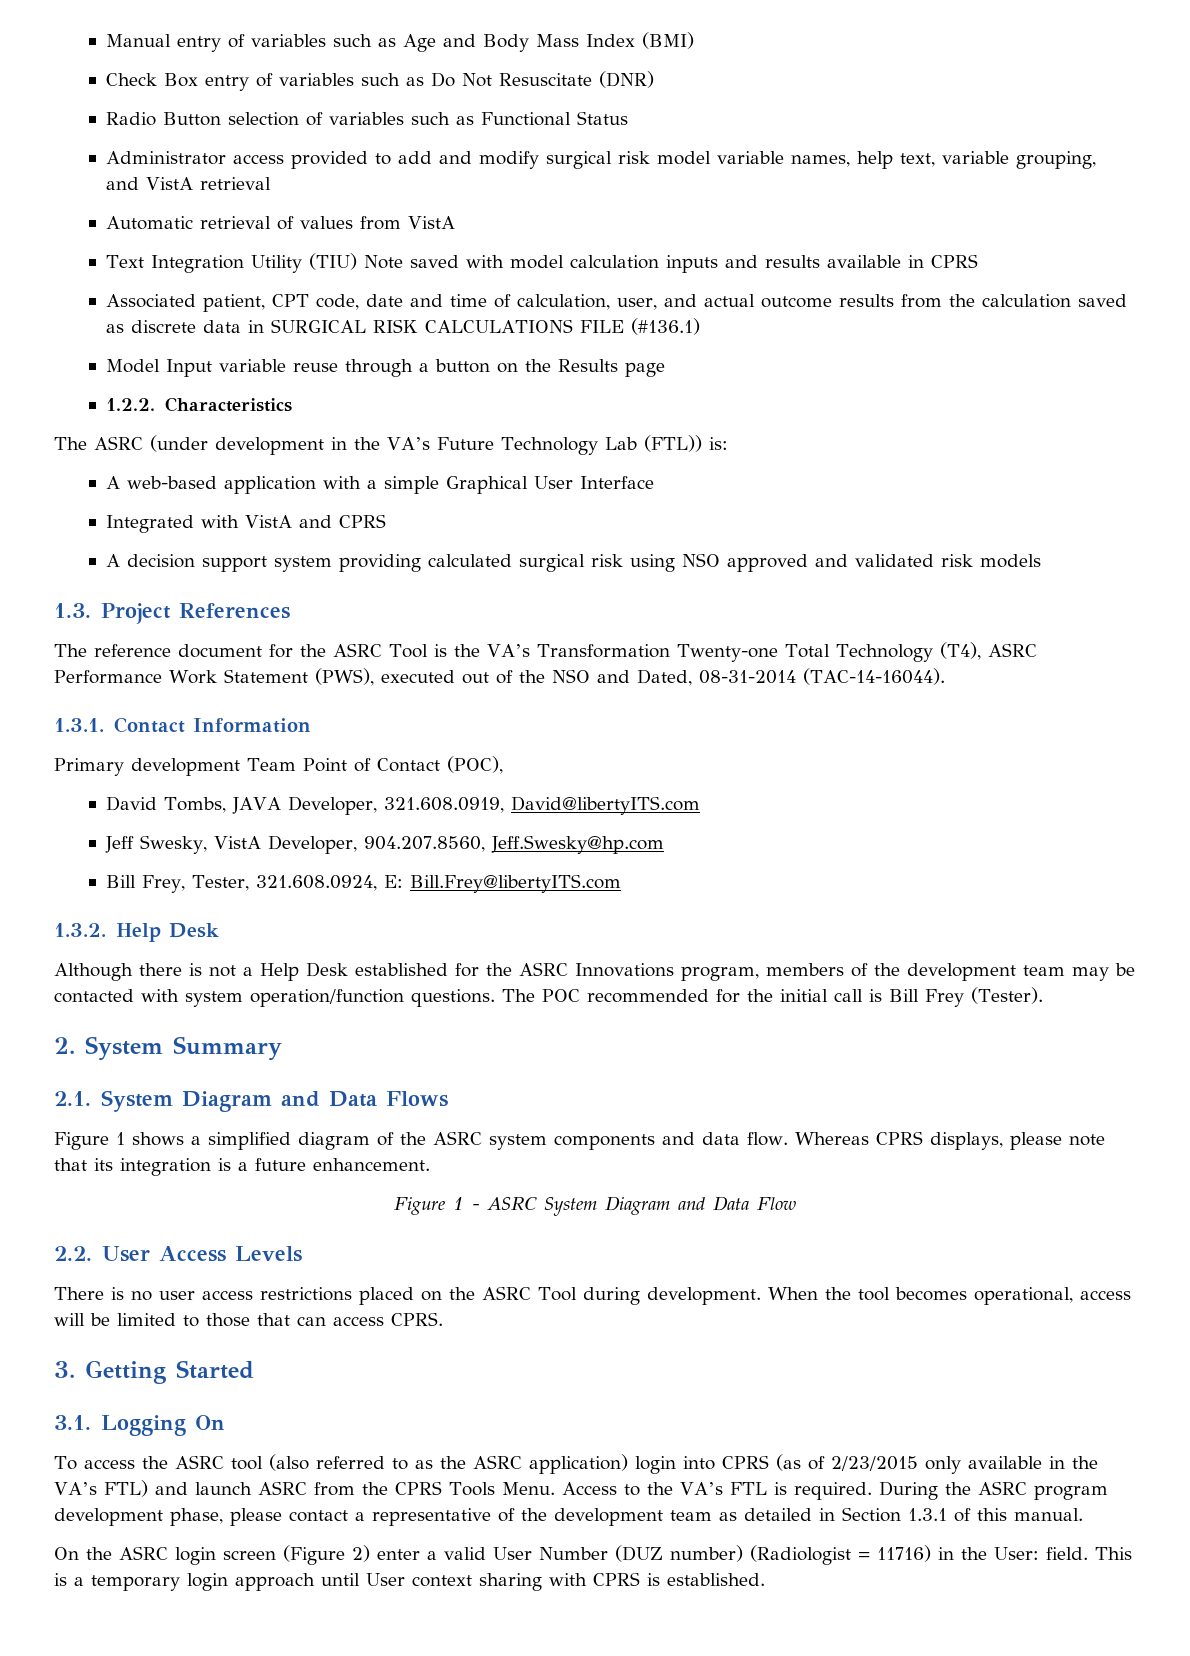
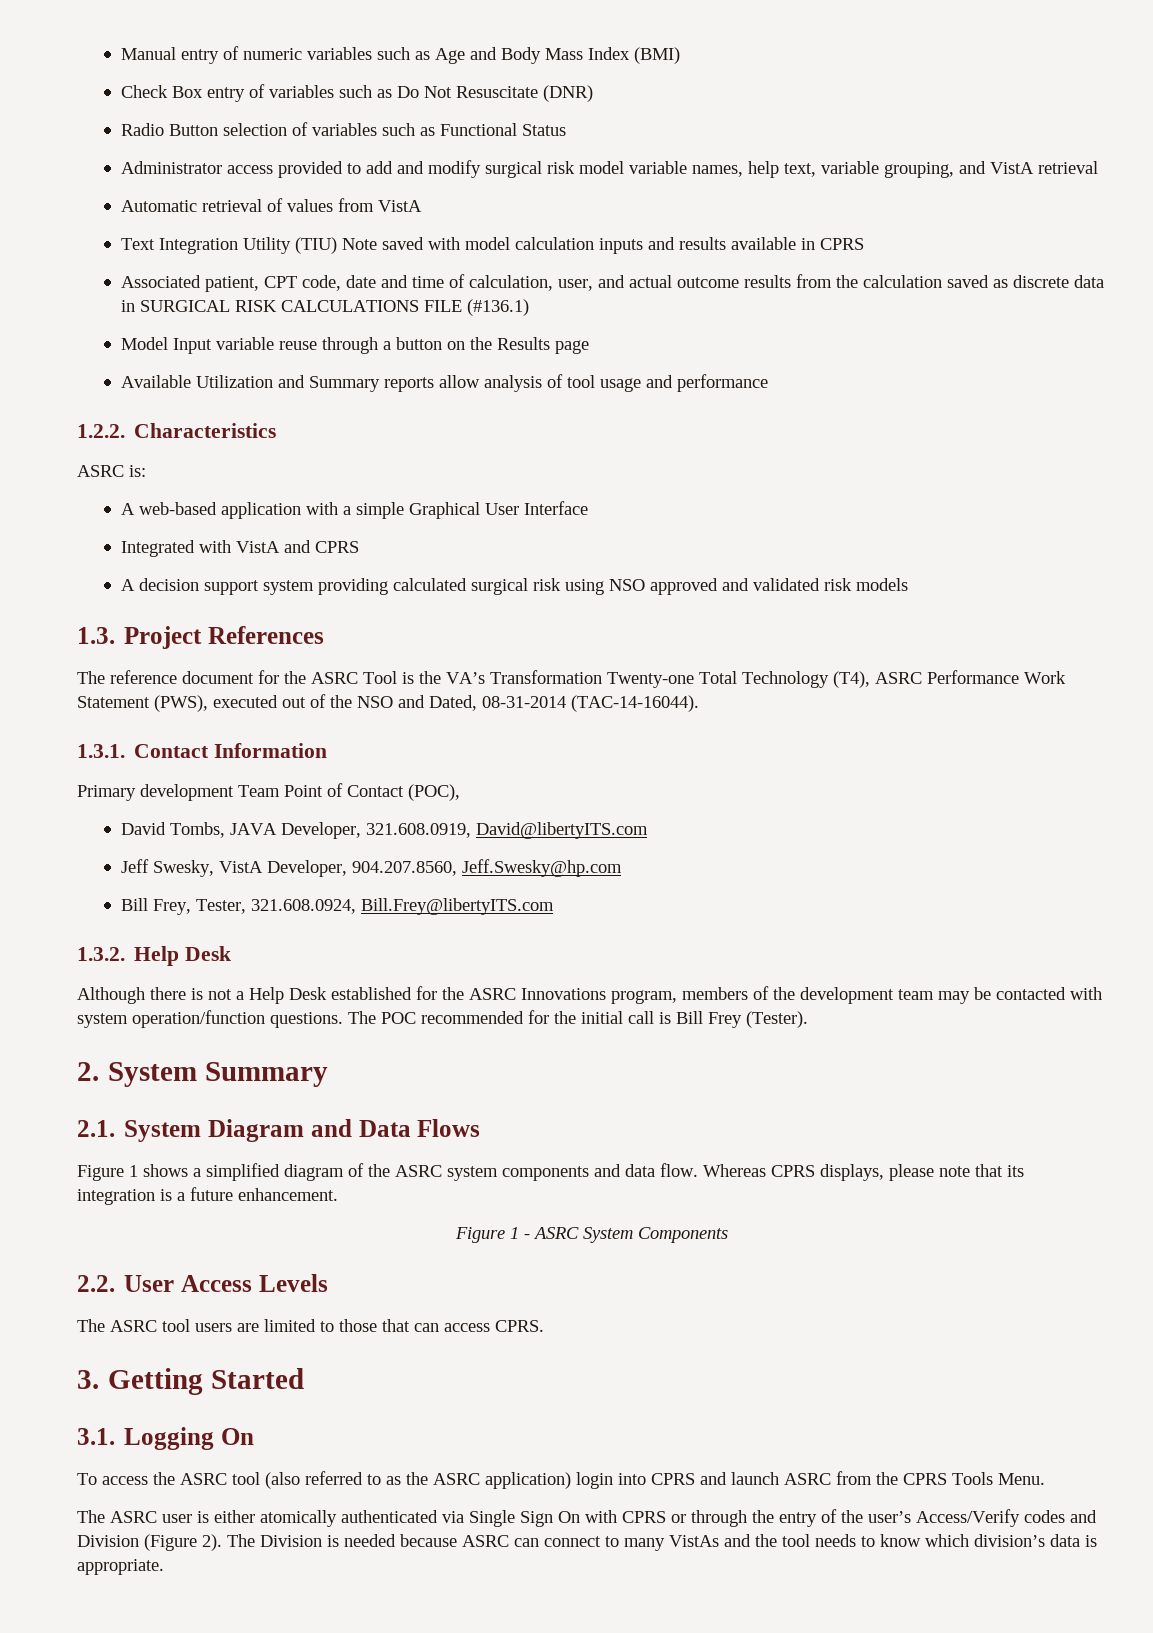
(246, 41) none -> [242,48,302,60] numeric
[106,397,292,412] [54,435,702,455] 1.2.2. Characteristics // The ASRC (under development in the VA’s Future Technology Lab (FTL)) -> [120,374,768,392] [77,423,277,438] [77,465,124,477] Available Utilization and Summary reports allow analysis of tool usage and performance // 1.2.2. Characteristics // ASRC
[384,875,404,888] E: -> (356, 906) none
[605,1196,796,1215] Diagram and Data Flow -> [637,1227,728,1243] Components
[54,1286,1131,1305] [54,1313,110,1326] There is no user access restrictions placed on the ASRC Tool during development. When the tool becomes operational, access will be -> [77,1319,259,1332] The ASRC tool users are
[775,1454,1098,1474] [54,1480,148,1497] (as of 2/23/2015 only available in the VA’s FTL) -> (695, 1479) none
[561,1481,1108,1500] [54,1507,1083,1526] [54,1545,1132,1565] [54,1572,765,1591] Access to the VA’s FTL is required. During the ASRC program development phase, please contact a representative of the development team as detailed in Section 1.3.1 of this manual. // On the ASRC login screen (Figure 2) enter a valid User Number (DUZ number) (Radiologist = 11716) in the User: field. This is a temporary login approach until User context sharing with CPRS is established. -> [77,1509,1097,1527] [77,1534,1097,1551] [77,1559,164,1575] // The ASRC user is either atomically authenticated via Single Sign On with CPRS or through the entry of the user’s Access/Verify codes and Division (Figure 2). The Division is needed because ASRC can connect to many VistAs and the tool needs to know which division’s data is appropriate.

